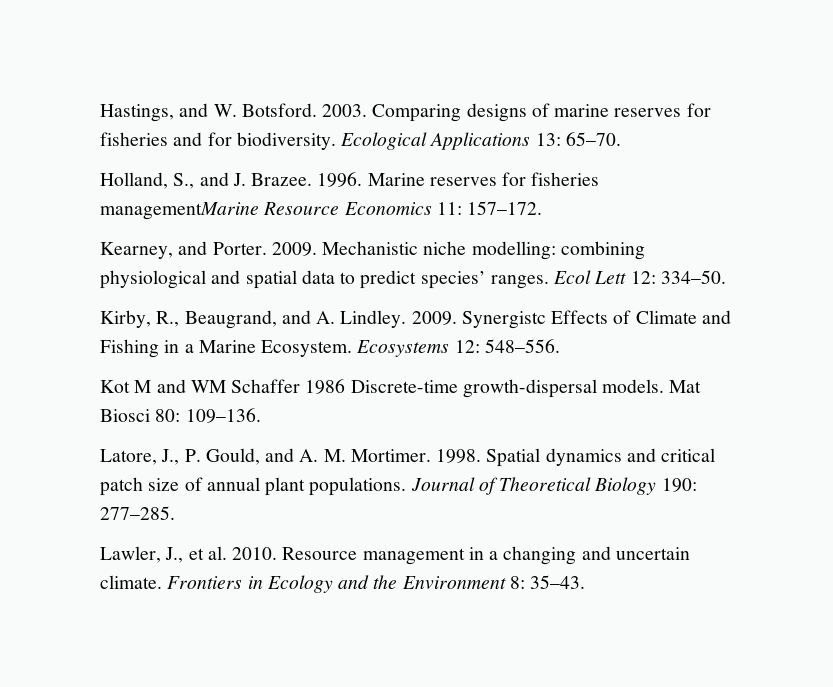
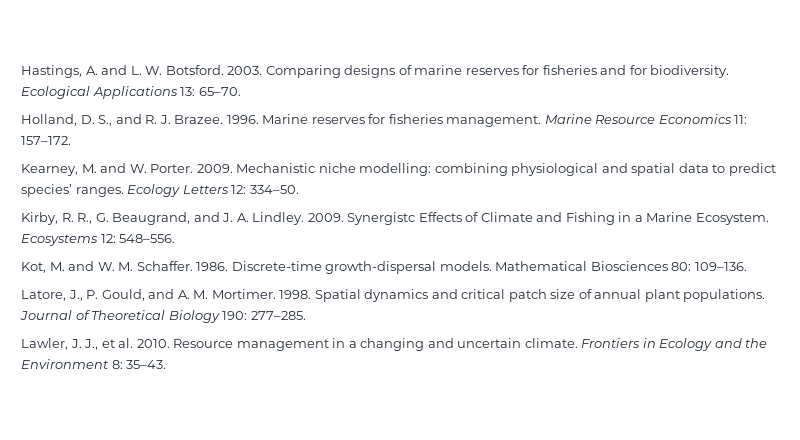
[179,103,209,117] and -> [85,65,142,75] A. and L.
(168, 180) none -> [80,115,95,124] D.
(229, 179) none -> [145,115,158,124] R.
[100,202,259,220] managementMarine -> [446,114,592,127] management. Marine
[178,241,208,255] and -> [81,163,147,173] M. and W.
[553,270,627,284] Ecol Lett -> [127,184,229,197] Ecology Letters
[156,311,180,327] R., -> [61,213,109,224] R. R., G.
(311, 317) none -> [222,213,234,222] J.
[100,379,346,394] Kot M and WM Schaffer 1986 -> [21,261,229,273] Kot, M. and W. M. Schaffer. 1986.
[669,380,702,393] [100,409,150,422] Mat Biosci -> [495,261,668,271] Mathematical Biosciences
(161, 554) none -> [70,339,82,348] J.

